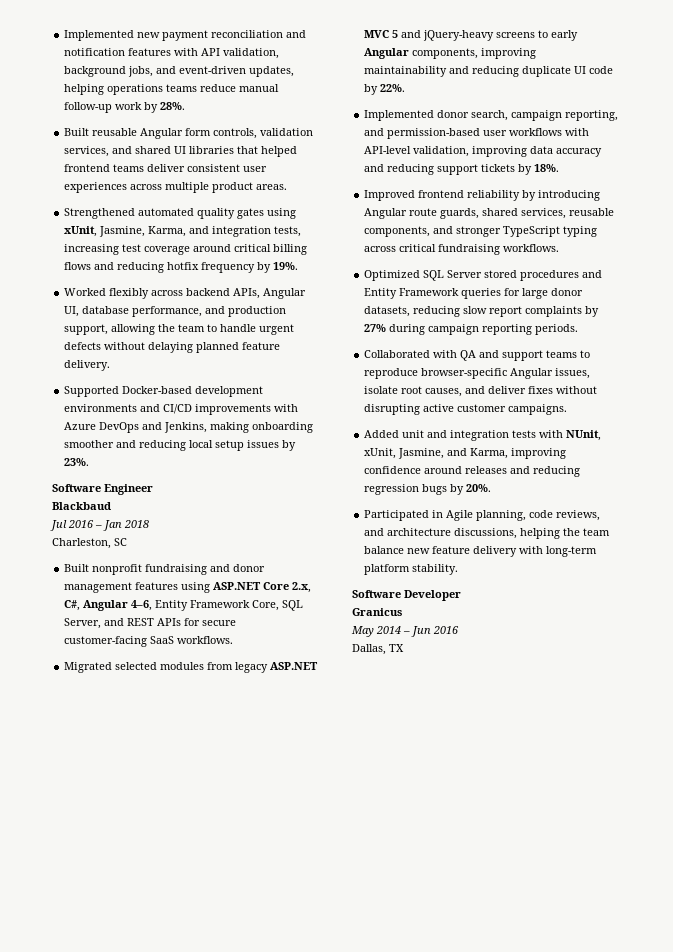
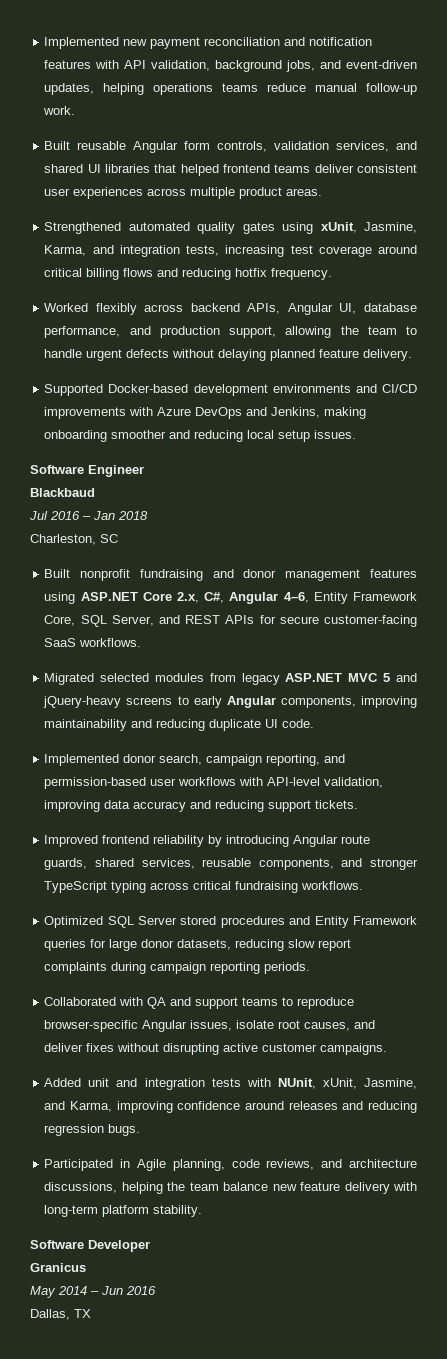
[115,102,186,113] work by 28%. -> [43,106,76,115] work.
[201,262,299,273] frequency by 19%. -> [271,268,333,280] frequency.
[247,440,297,451] [64,458,90,466] issues by 23%. -> [314,430,357,439] issues.
[589,66,614,74] [364,84,406,95] code by 22%. -> [282,719,315,728] code.
[481,164,560,175] tickets by 18%. -> [315,800,359,809] tickets.
[585,306,600,317] [364,324,387,332] by 27% -> (108, 968) none
[422,484,492,495] bugs by 20%. -> [108,1124,141,1136] bugs.

